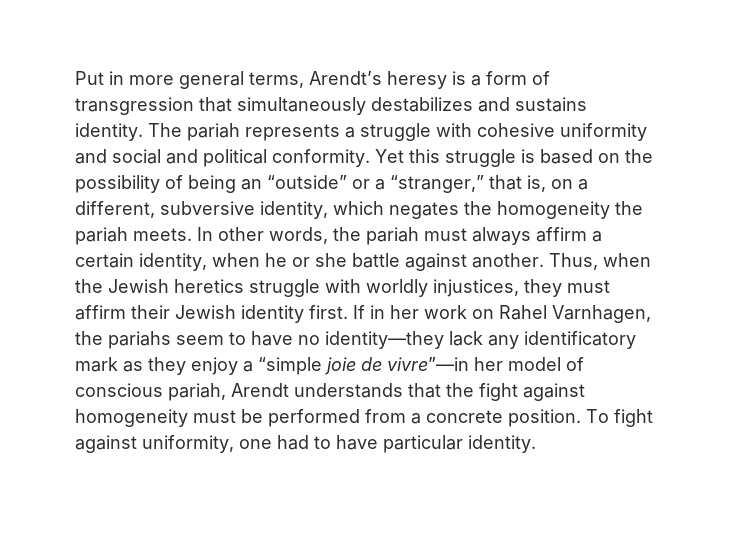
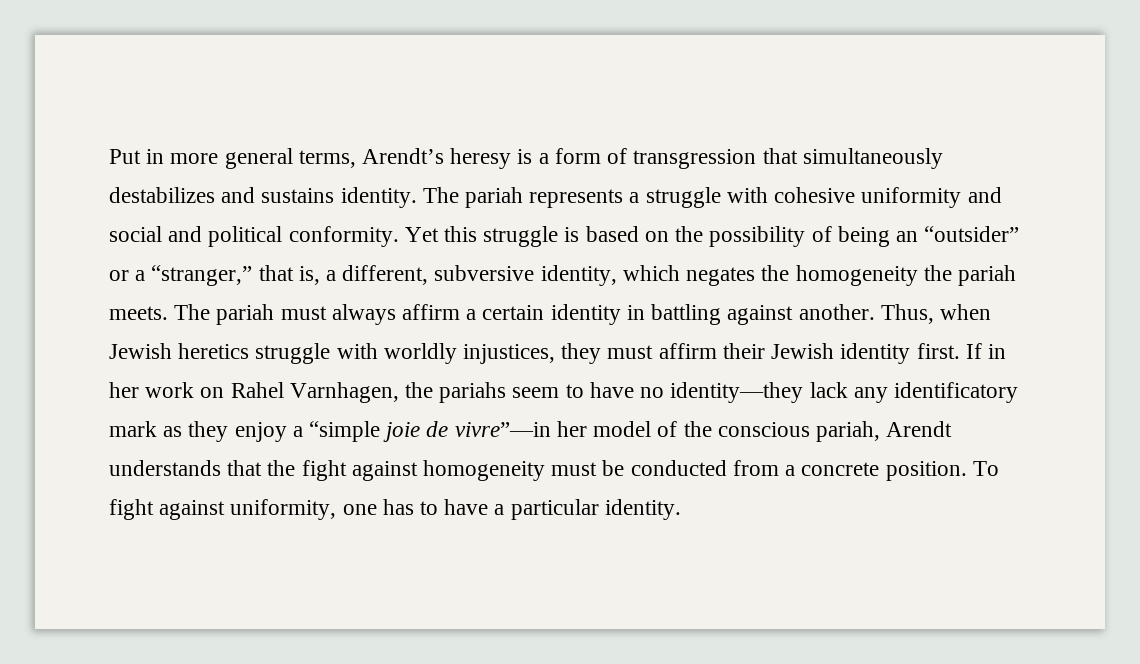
[267,175,347,189] “outside” -> [924,226,1020,242] “outsider”
[551,179,573,189] on -> (320, 275) none
[197,227,361,244] In other words, the -> [174,304,211,320] The
[139,253,400,271] identity, when he or she battle -> [550,304,722,325] identity in battling
[75,279,103,293] the -> (991, 312) none
(584, 364) none -> [683,421,712,437] the
[268,409,360,427] performed -> [630,460,727,476] conducted
[277,435,378,450] had to have -> [382,499,505,515] has to have a

